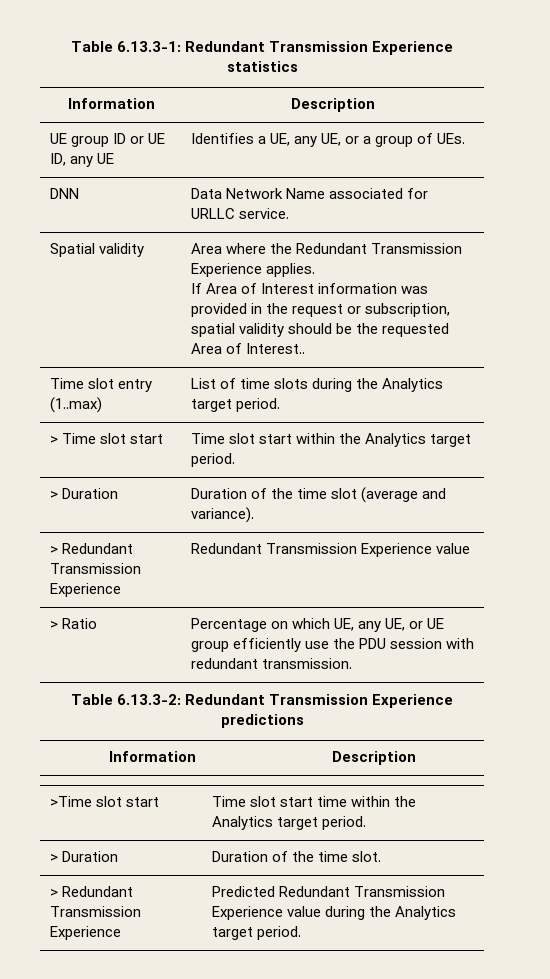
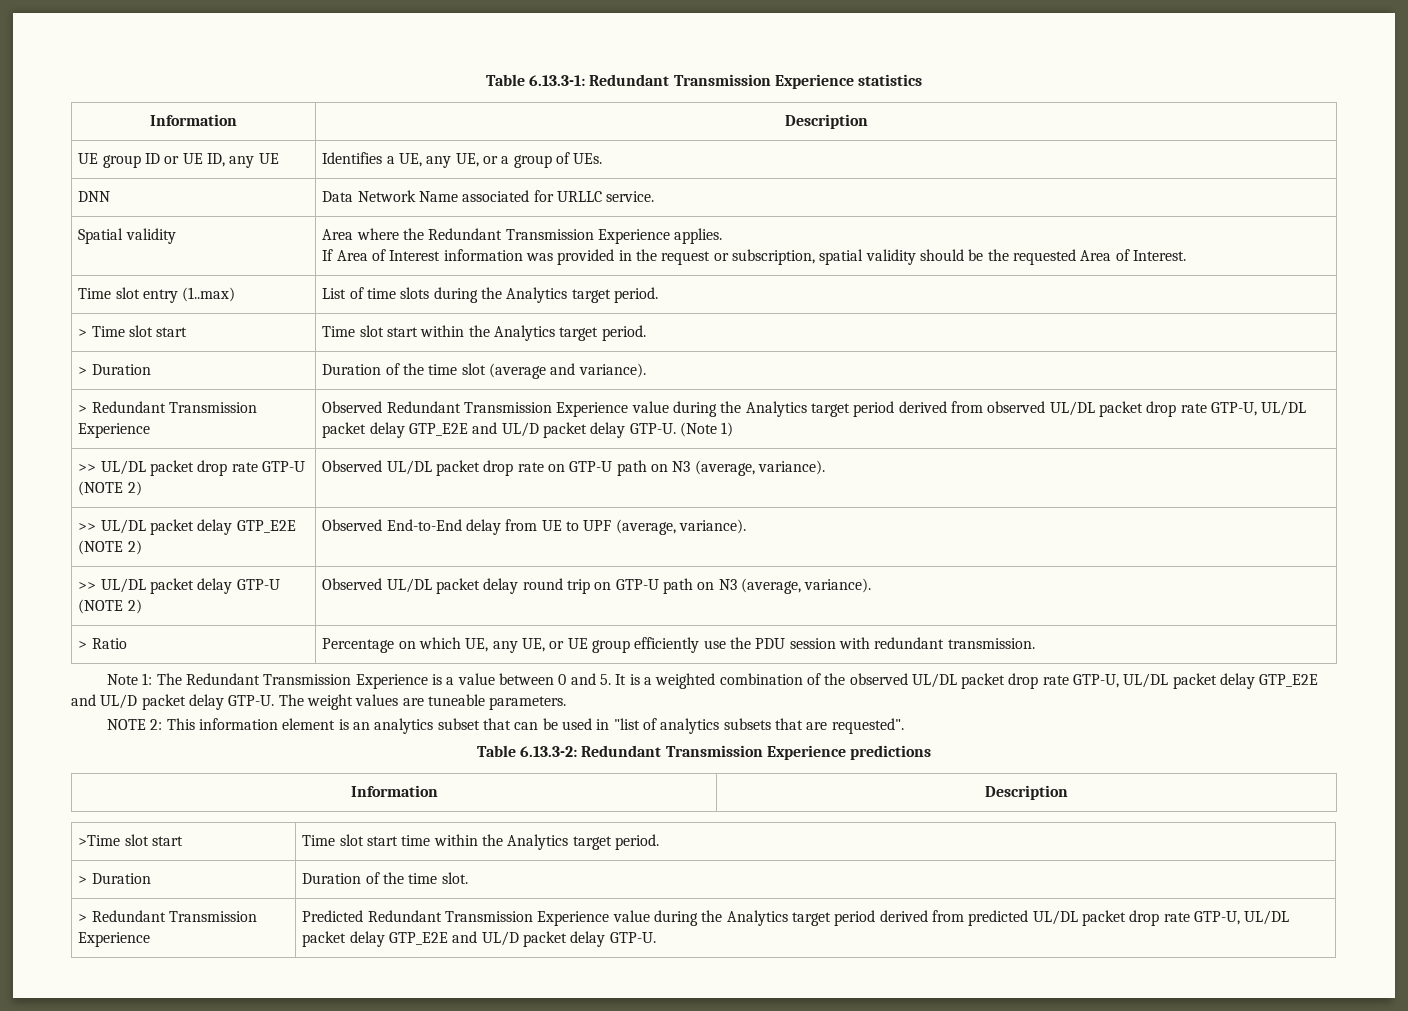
[245,343,305,354] Interest.. -> [1132,250,1186,261] Interest.
[190,543,470,557] Redundant Transmission Experience value -> [322,401,1307,417] [322,422,734,438] [78,460,306,476] [78,481,142,496] [322,460,826,476] [78,519,296,535] [78,540,142,555] [322,519,747,535] [78,578,280,594] [78,599,142,614] [322,578,872,594] Observed Redundant Transmission Experience value during the Analytics target period derived from observed UL/DL packet drop rate GTP-U, UL/DL packet delay GTP_E2E and UL/D packet delay GTP-U. (Note 1) // >> UL/DL packet drop rate GTP-U (NOTE 2) | Observed UL/DL packet drop rate on GTP-U path on N3 (average, variance). // >> UL/DL packet delay GTP_E2E (NOTE 2) | Observed End-to-End delay from UE to UPF (average, variance). // >> UL/DL packet delay GTP-U (NOTE 2) | Observed UL/DL packet delay round trip on GTP-U path on N3 (average, variance).
(352, 663) none -> [107,673,1319,689] [71,694,567,710] [107,718,904,734] // Note 1: The Redundant Transmission Experience is a value between 0 and 5. It is a weighted combination of the observed UL/DL packet drop rate GTP-U, UL/DL packet delay GTP_E2E and UL/D packet delay GTP-U. The weight values are tuneable parameters. // NOTE 2: This information element is an analytics subset that can be used in "list of analytics subsets that are requested".
[256,926,301,940] period. -> [834,910,1290,926] [302,931,656,947] period derived from predicted UL/DL packet drop rate GTP-U, UL/DL packet delay GTP_E2E and UL/D packet delay GTP-U.

